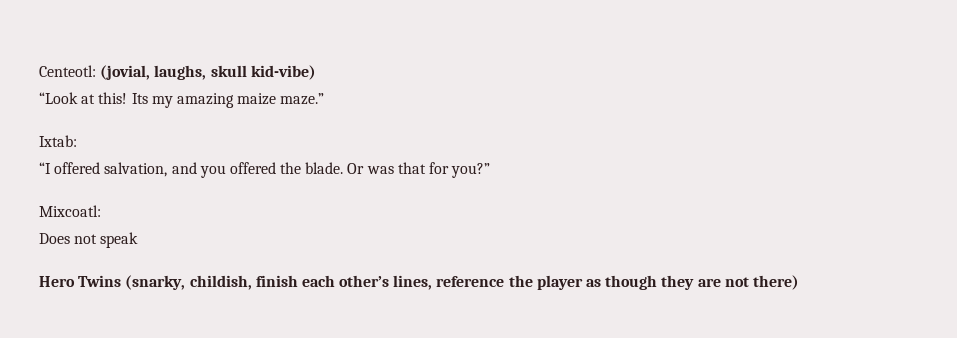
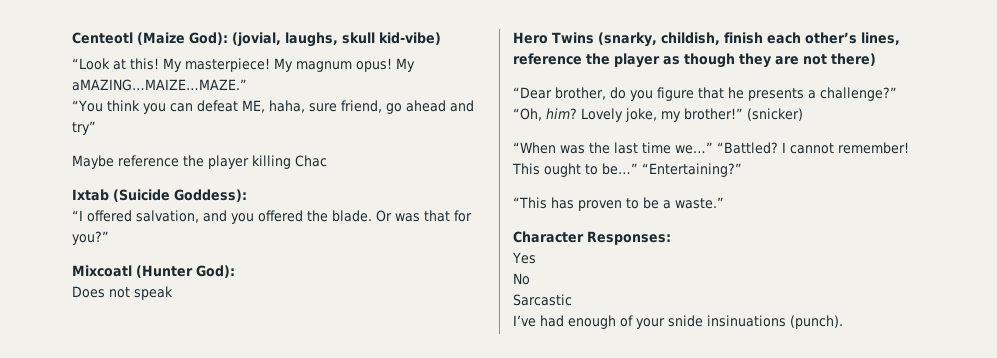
[39,65,96,77] Centeotl: -> [72,32,228,45] Centeotl (Maize God):
[131,93,325,108] [39,135,77,147] Its my amazing maize maze.” // Ixtab: -> [163,58,415,72] [72,79,247,91] [72,100,474,114] [72,121,96,135] [72,155,327,169] [72,189,247,202] My masterpiece! My magnum opus! My aMAZING…MAIZE…MAZE.” // “You think you can defeat ME, haha, sure friend, go ahead and try” // Maybe reference the player killing Chac // Ixtab (Suicide Goddess):
[39,205,101,217] Mixcoatl: -> [72,265,235,278] Mixcoatl (Hunter God):
(799, 282) none -> [513,87,897,101] [513,108,803,122] [513,142,909,154] [512,163,742,177] [513,197,724,211] [513,231,671,245] [512,252,536,264] [513,273,530,285] [513,294,572,306] [513,315,843,329] // “Dear brother, do you figure that he presents a challenge?” “Oh, him? Lovely joke, my brother!” (snicker) // “When was the last time we…” “Battled? I cannot remember! This ought to be…” “Entertaining?” // “This has proven to be a waste.” // Character Responses: // Yes // No // Sarcastic // I’ve had enough of your snide insinuations (punch).

